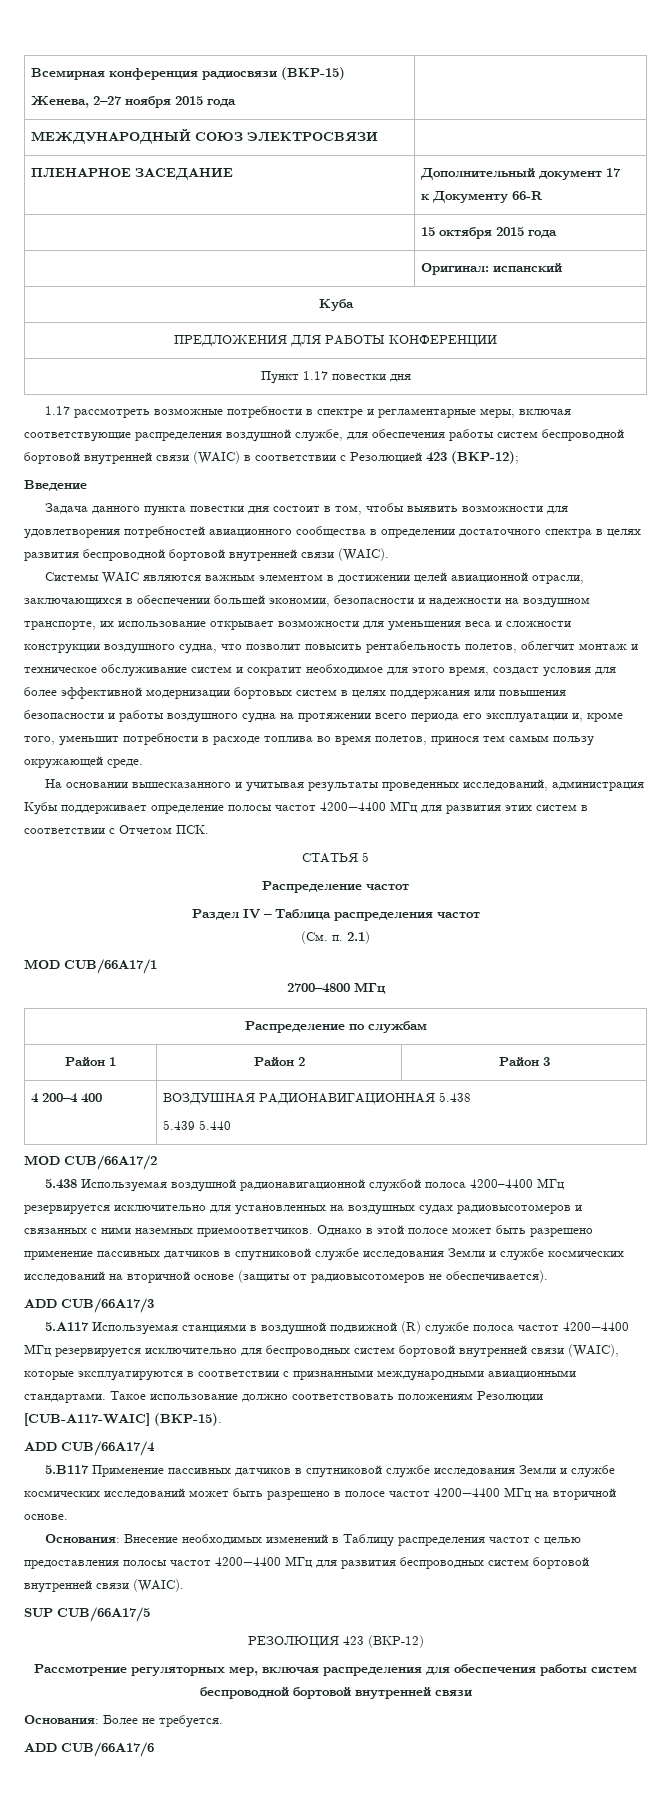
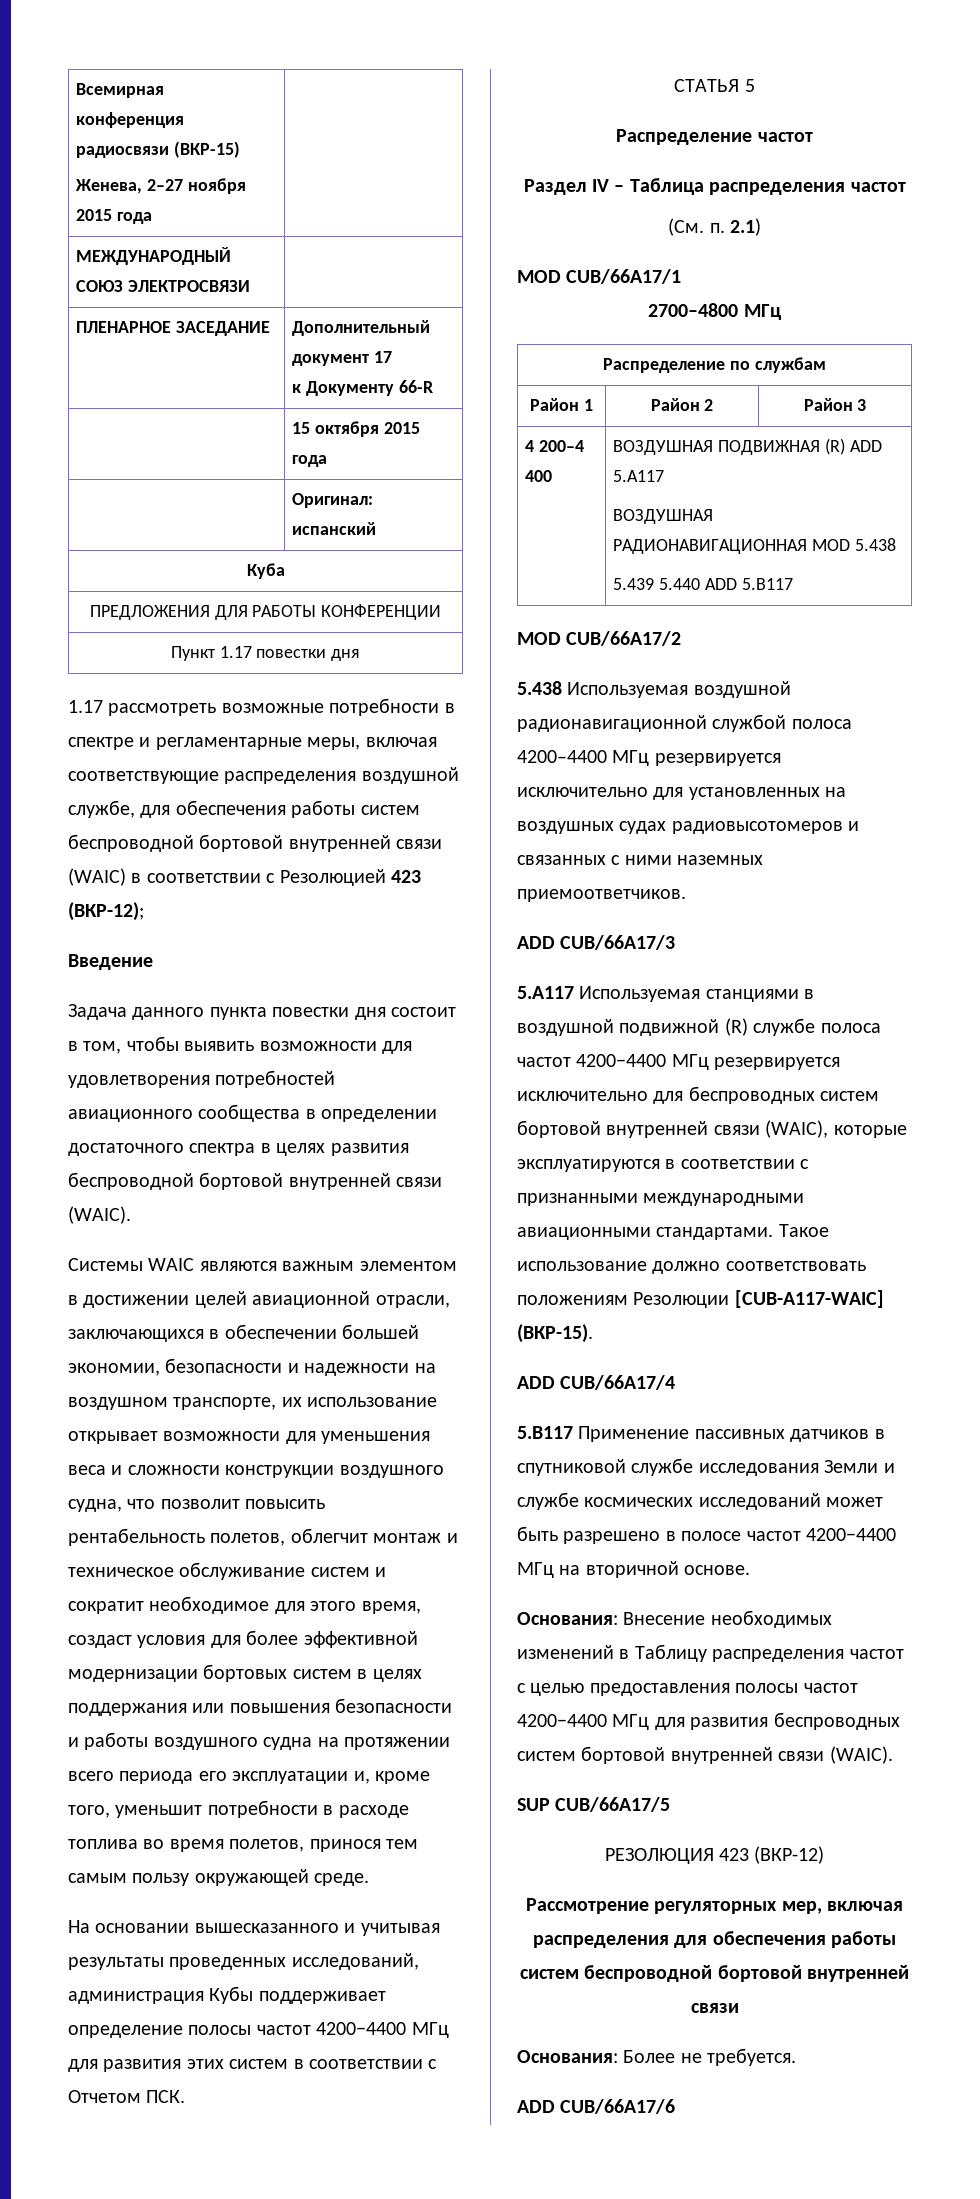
[259,1093,436,1105] РАДИОНАВИГАЦИОННАЯ -> [718,438,883,455] [613,470,665,482] [613,509,714,524] [613,539,851,554] ПОДВИЖНАЯ (R) ADD 5.A117 // ВОЗДУШНАЯ РАДИОНАВИГАЦИОННАЯ MOD
(232, 1125) none -> [705,578,794,590] ADD 5.B117
[317,1225,593,1237] [24,1248,624,1261] [24,1270,548,1283] Однако в этой полосе может быть разрешено применение пассивных датчиков в спутниковой службе исследования Земли и службе космических исследований на вторичной основе (защиты от радиовысотомеров не обеспечивается). -> (686, 895) none

